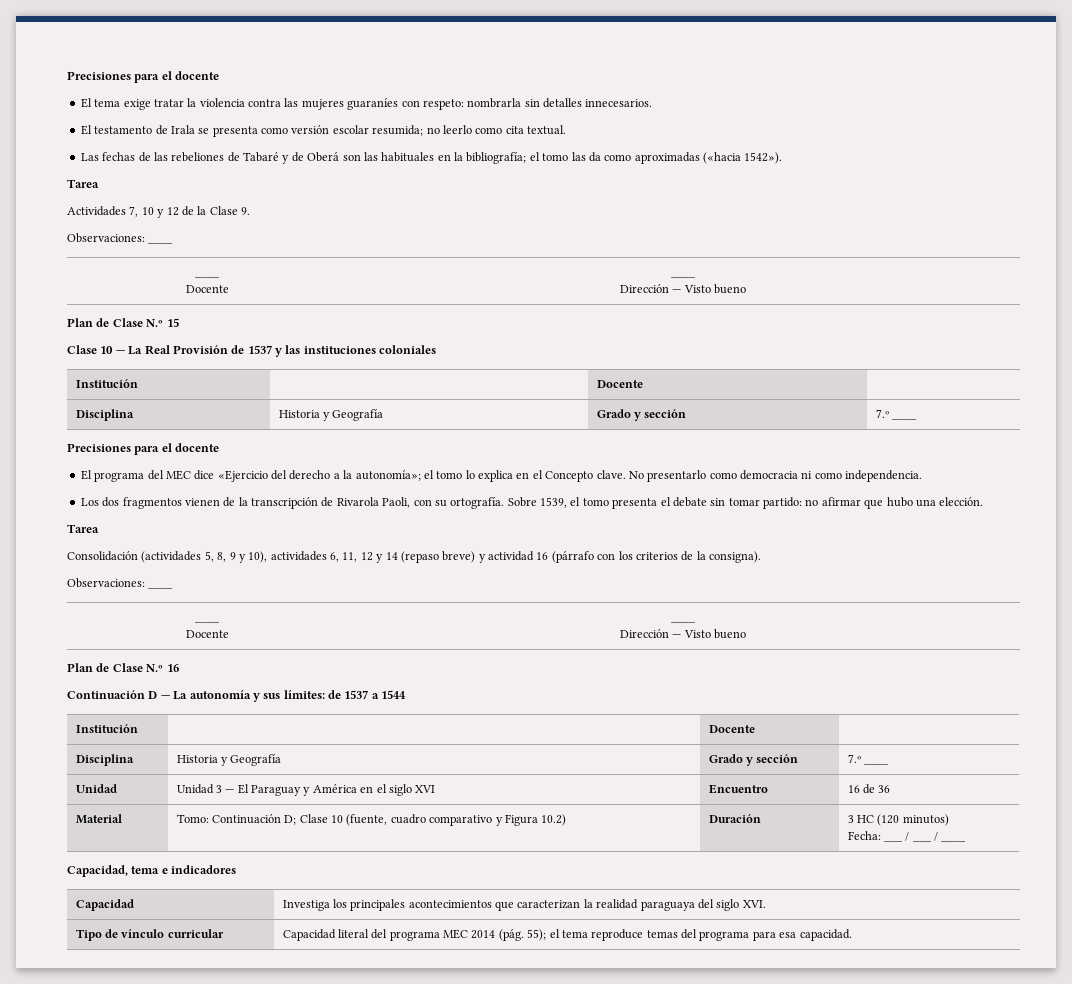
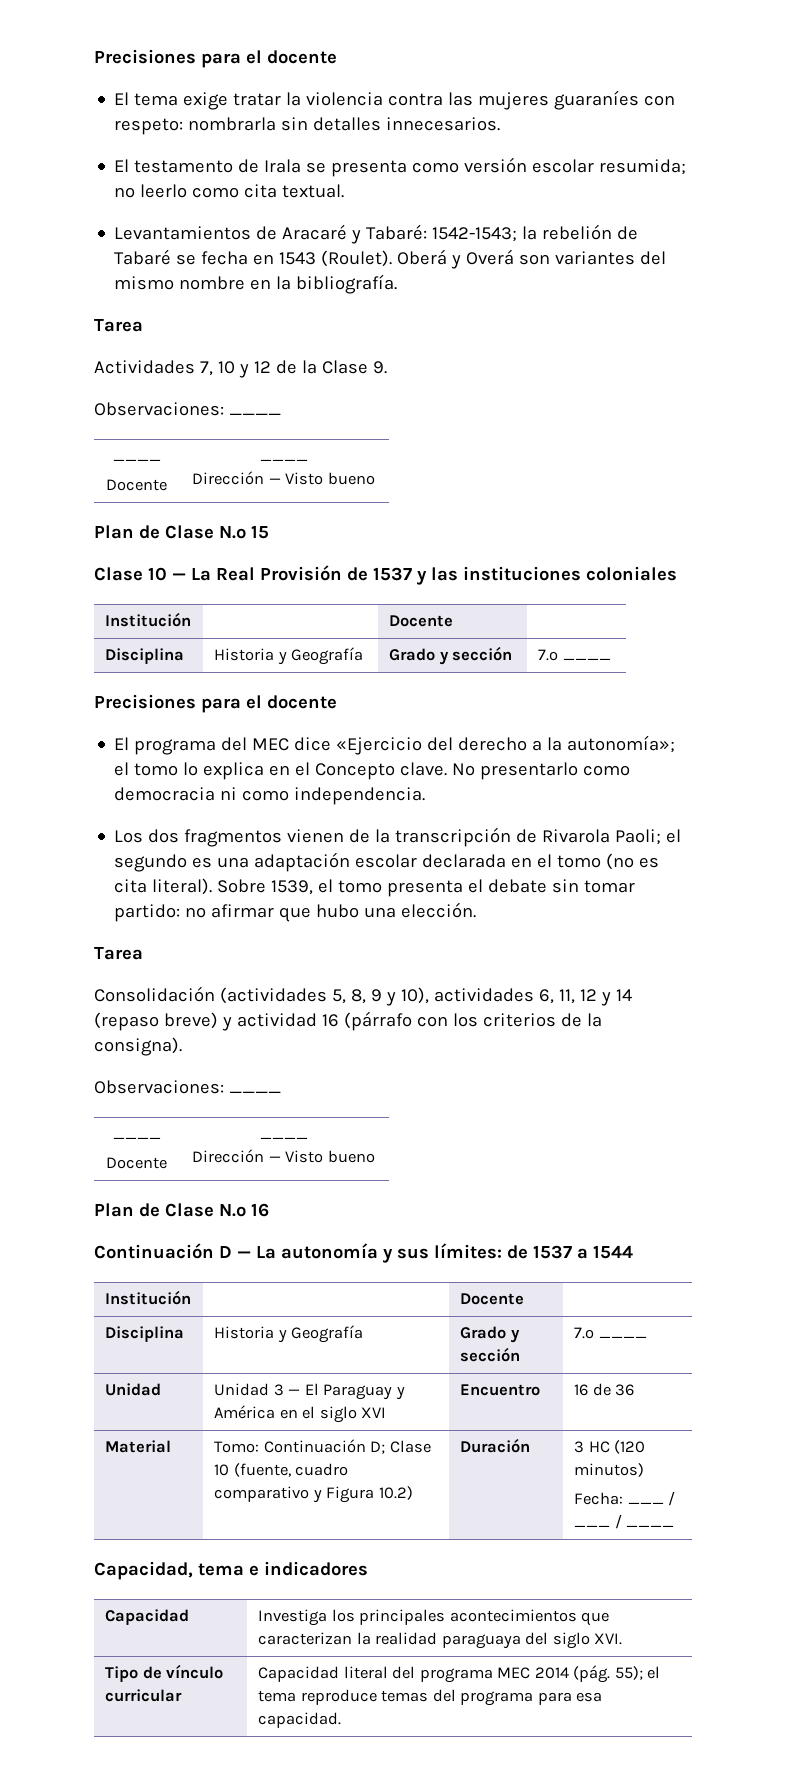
[80,152,783,164] Las fechas de las rebeliones de Tabaré y de Oberá son las habituales en la bibliografía; el tomo las da como aproximadas («hacia 1542»). -> [114,224,639,244] [114,249,667,269] [114,274,398,294] Levantamientos de Aracaré y Tabaré: 1542-1543; la rebelión de Tabaré se fecha en 1543 (Roulet). Oberá y Overá son variantes del mismo nombre en la bibliografía.
[382,497,505,509] Paoli, con su ortografía. -> [615,829,682,845] [114,852,660,872] [114,878,213,895] Paoli; el segundo es una adaptación escolar declarada en el tomo (no es cita literal).

